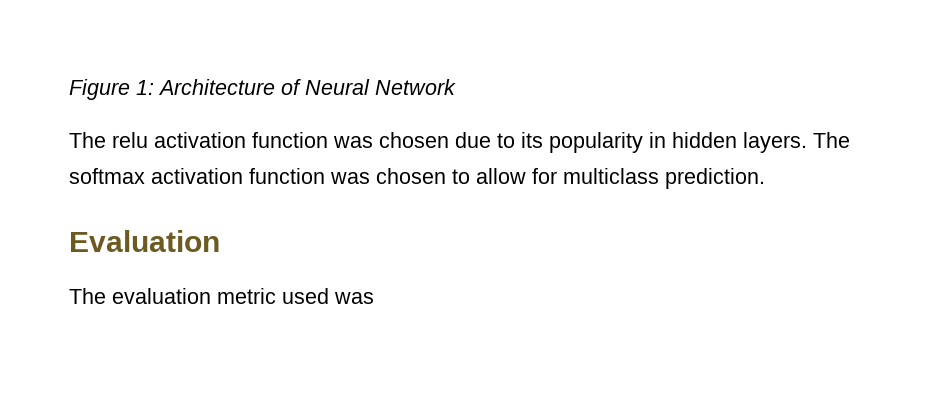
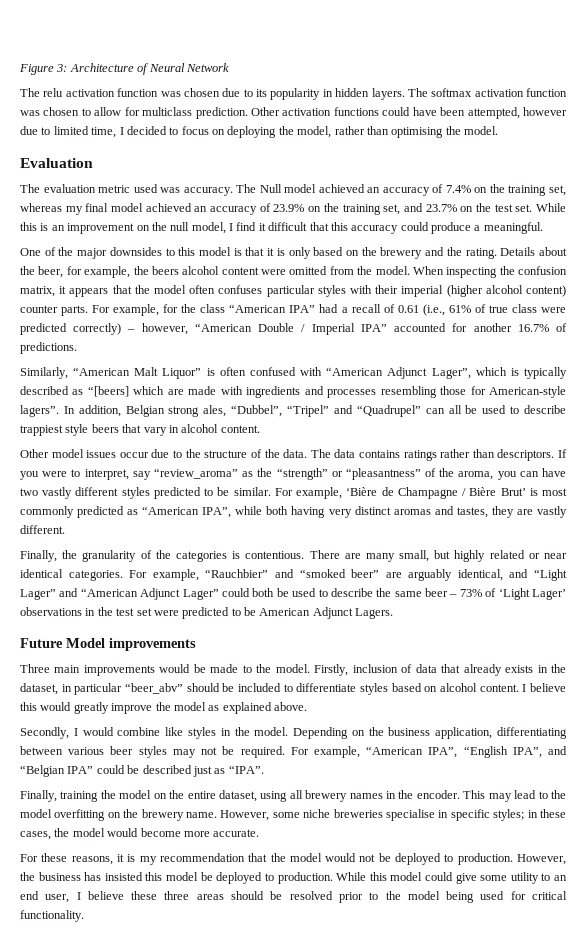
[136,80,154,95] 1: -> [56,64,68,72] 3:
(765, 178) none -> [251,107,568,119] [20,126,498,138] Other activation functions could have been attempted, however due to limited time, I decided to focus on deploying the model, rather than optimising the model.
(374, 298) none -> [183,184,566,196] [20,203,566,215] [20,222,543,234] [20,247,568,259] [20,266,567,278] [20,285,566,297] [20,304,566,316] [20,323,567,335] [20,342,77,354] [20,367,567,379] [20,386,566,398] [20,405,567,417] [20,424,260,436] [20,449,567,461] [20,468,566,480] [20,487,568,499] [20,506,567,518] [20,525,65,534] [20,550,567,562] [20,569,567,581] [20,588,567,600] [20,607,394,619] [20,638,196,651] [20,664,567,676] [20,683,567,695] [20,702,307,714] [20,727,567,739] [20,746,567,758] [20,765,264,777] [20,790,567,802] [20,809,566,821] [20,828,260,840] [20,853,566,865] [20,872,567,884] [20,891,568,903] [20,910,84,922] accuracy. The Null model achieved an accuracy of 7.4% on the training set, whereas my final model achieved an accuracy of 23.9% on the training set, and 23.7% on the test set. While this is an improvement on the null model, I find it difficult that this accuracy could produce a meaningful. // One of the major downsides to this model is that it is only based on the brewery and the rating. Details about the beer, for example, the beers alcohol content were omitted from the model. When inspecting the confusion matrix, it appears that the model often confuses particular styles with their imperial (higher alcohol content) counter parts. For example, for the class “American IPA” had a recall of 0.61 (i.e., 61% of true class were predicted correctly) – however, “American Double / Imperial IPA” accounted for another 16.7% of predictions. // Similarly, “American Malt Liquor” is often confused with “American Adjunct Lager”, which is typically described as “[beers] which are made with ingredients and processes resembling those for American-style lagers”. In addition, Belgian strong ales, “Dubbel”, “Tripel” and “Quadrupel” can all be used to describe trappiest style beers that vary in alcohol content. // Other model issues occur due to the structure of the data. The data contains ratings rather than descriptors. If you were to interpret, say “review_aroma” as the “strength” or “pleasantness” of the aroma, you can have two vastly different styles predicted to be similar. For example, ‘Bière de Champagne / Bière Brut’ is most commonly predicted as “American IPA”, while both having very distinct aromas and tastes, they are vastly different. // Finally, the granularity of the categories is contentious. There are many small, but highly related or near identical categories. For example, “Rauchbier” and “smoked beer” are arguably identical, and “Light Lager” and “American Adjunct Lager” could both be used to describe the same beer – 73% of ‘Light Lager’ observations in the test set were predicted to be American Adjunct Lagers. // Future Model improvements // Three main improvements would be made to the model. Firstly, inclusion of data that already exists in the dataset, in particular “beer_abv” should be included to differentiate styles based on alcohol content. I believe this would greatly improve the model as explained above. // Secondly, I would combine like styles in the model. Depending on the business application, differentiating between various beer styles may not be required. For example, “American IPA”, “English IPA”, and “Belgian IPA” could be described just as “IPA”. // Finally, training the model on the entire dataset, using all brewery names in the encoder. This may lead to the model overfitting on the brewery name. However, some niche breweries specialise in specific styles; in these cases, the model would become more accurate. // For these reasons, it is my recommendation that the model would not be deployed to production. However, the business has insisted this model be deployed to production. While this model could give some utility to an end user, I believe these three areas should be resolved prior to the model being used for critical functionality.

